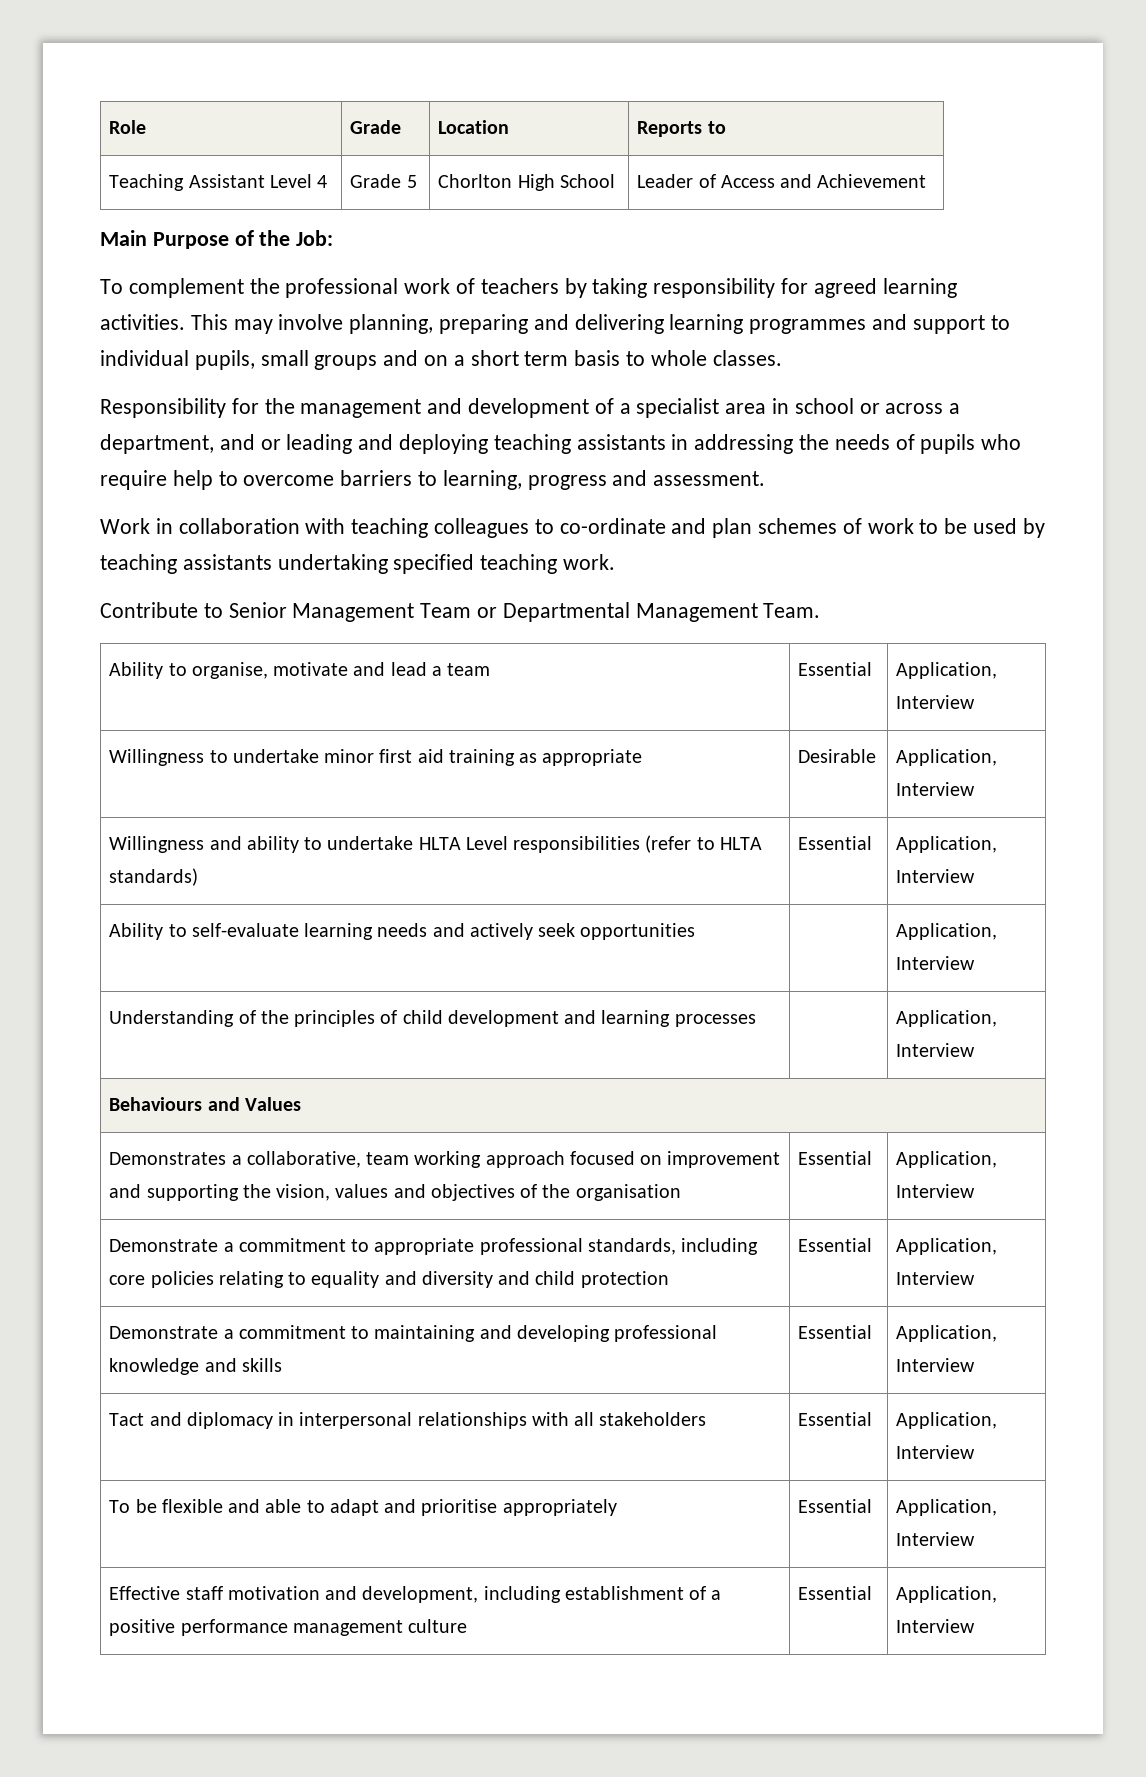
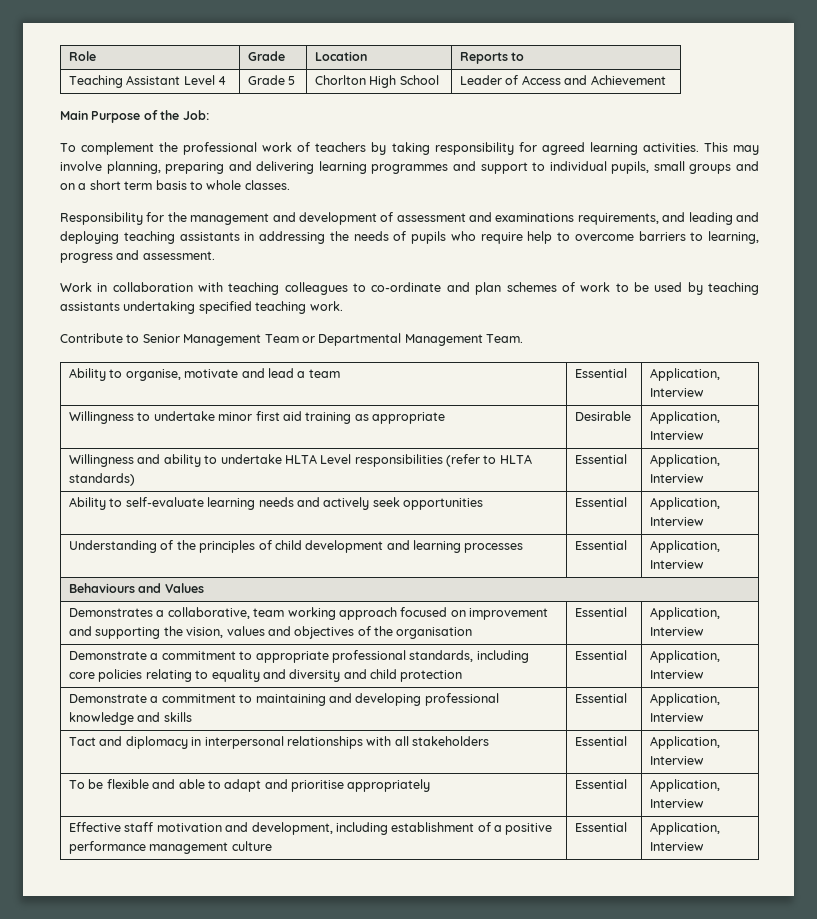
[619,398,961,418] [100,434,281,454] a specialist area in school or across a department, and or -> [396,212,686,225] assessment and examinations requirements, and
(696, 931) none -> [575,497,628,507] Essential
(756, 1020) none -> [575,540,628,550] Essential

